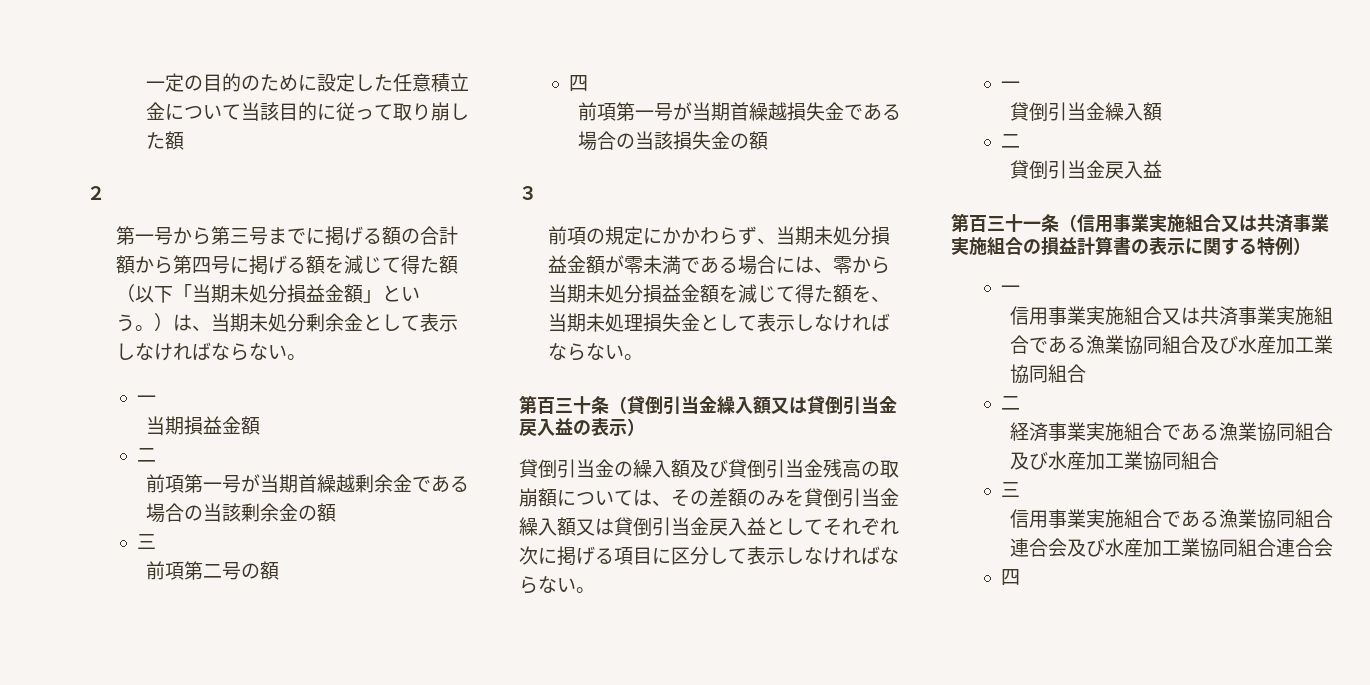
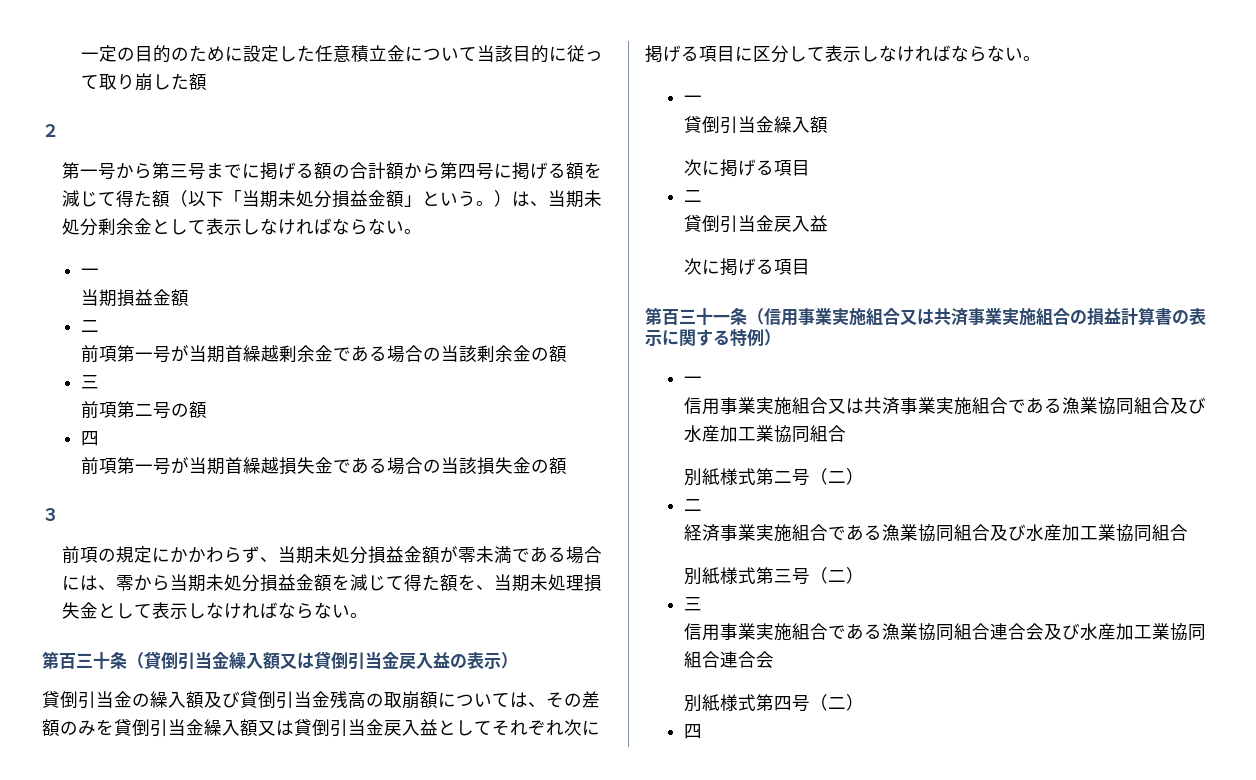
(1162, 111) none -> [684,159,811,177] // 次に掲げる項目
(1162, 169) none -> [684,258,811,276] // 次に掲げる項目
(1086, 373) none -> [684,468,865,486] // 別紙様式第二号（二）
(1219, 460) none -> [684,567,865,585] // 別紙様式第三号（二）
(1333, 547) none -> [684,694,865,712] // 別紙様式第四号（二）

